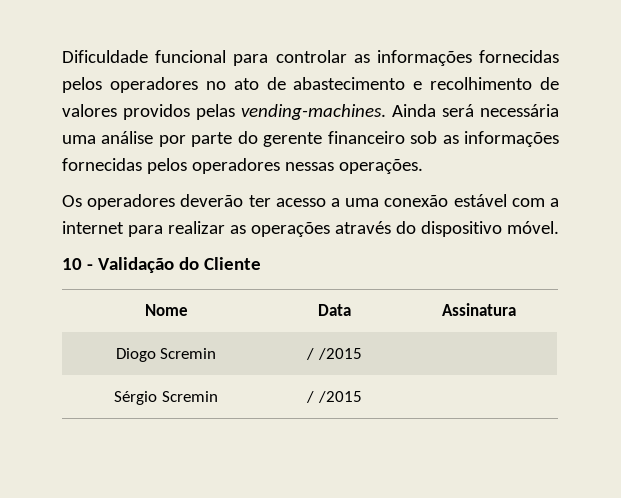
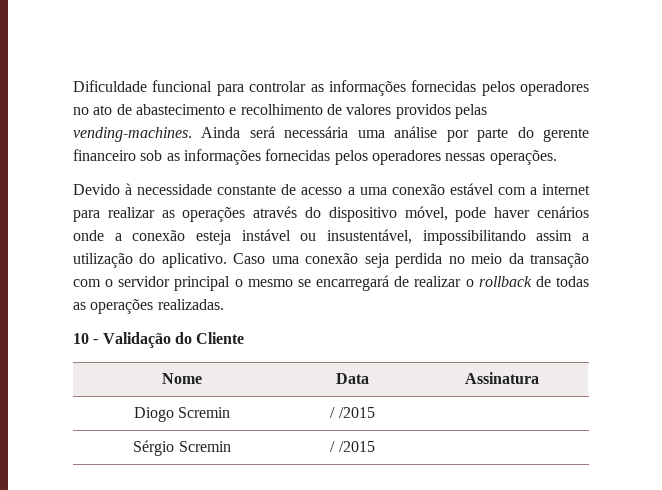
[62,194,271,210] Os operadores deverão ter -> [73,183,297,195] Devido à necessidade constante de
[506,221,559,234] móvel. -> [404,206,590,222] [73,229,589,245] [73,253,589,268] [73,275,589,291] [73,299,224,314] móvel, pode haver cenários onde a conexão esteja instável ou insustentável, impossibilitando assim a utilização do aplicativo. Caso uma conexão seja perdida no meio da transação com o servidor principal o mesmo se encarregará de realizar o rollback de todas as operações realizadas.

